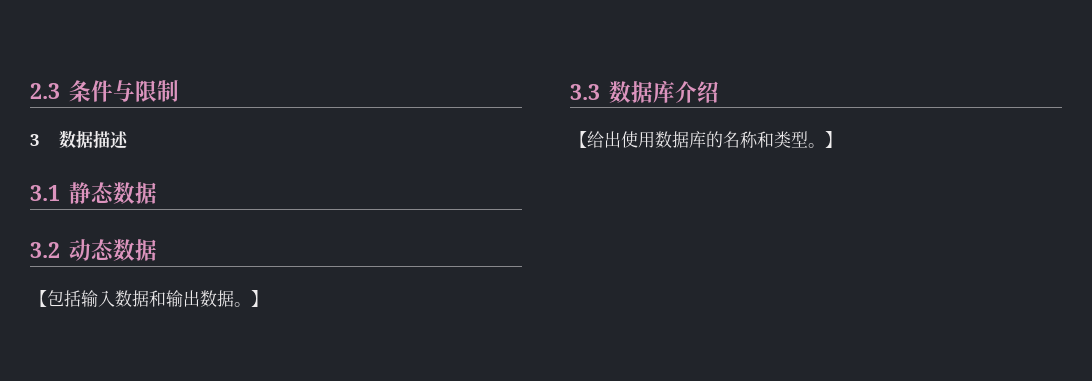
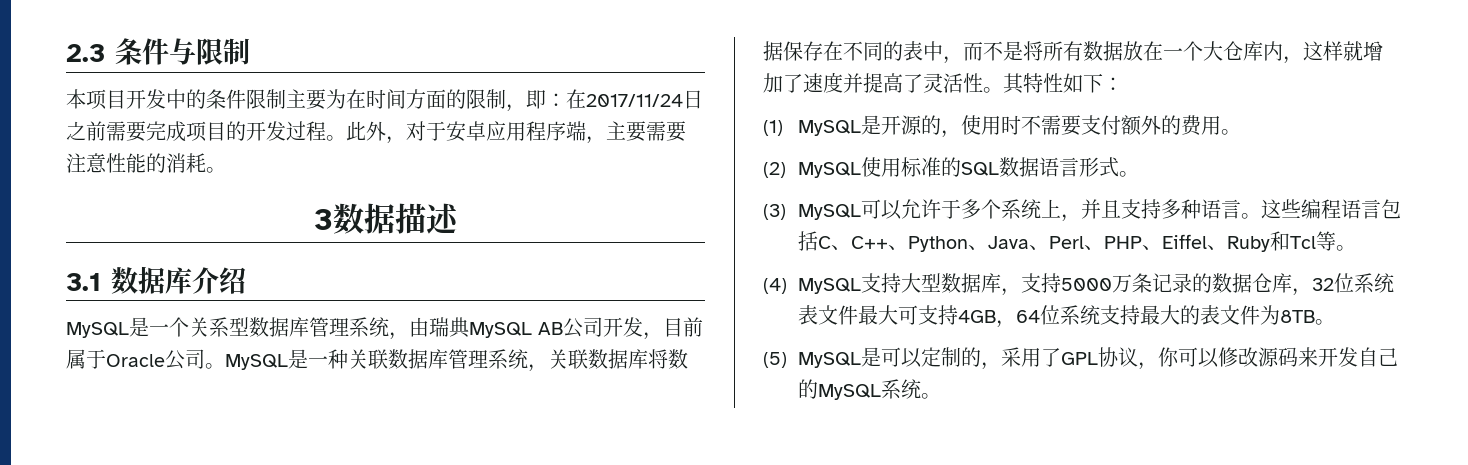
[30,130,129,149] [30,182,157,204] [30,239,157,261] [30,290,268,307] [570,80,719,103] [570,131,842,148] 3数据描述 // 3.1静态数据 // 3.2动态数据 // 【包括输入数据和输出数据。】 // 3.3数据库介绍 // 【给出使用数据库的名称和类型。】 -> [66,89,703,112] [66,121,686,144] [66,153,226,173] [314,203,459,234] [66,266,246,294] [66,317,703,340] [66,349,688,372] [763,41,1383,64] [763,72,1123,94] [763,115,1242,138] [763,157,1140,178] [763,199,1402,222] [798,231,1357,252] [763,273,1395,296] [798,305,1336,328] [763,347,1399,370] [798,379,942,400] 本项目开发中的条件限制主要为在时间方面的限制，即：在2017/11/24日之前需要完成项目的开发过程。此外，对于安卓应用程序端，主要需要注意性能的消耗。 // 3数据描述 // 3.1数据库介绍 // MySQL是一个关系型数据库管理系统，由瑞典MySQL AB公司开发，目前属于Oracle公司。MySQL是一种关联数据库管理系统，关联数据库将数据保存在不同的表中，而不是将所有数据放在一个大仓库内，这样就增加了速度并提高了灵活性。其特性如下： // (1) MySQL是开源的，使用时不需要支付额外的费用。 // (2) MySQL使用标准的SQL数据语言形式。 // (3) MySQL可以允许于多个系统上，并且支持多种语言。这些编程语言包括C、C++、Python、Java、Perl、PHP、Eiffel、Ruby和Tcl等。 // (4) MySQL支持大型数据库，支持5000万条记录的数据仓库，32位系统表文件最大可支持4GB，64位系统支持最大的表文件为8TB。 // (5) MySQL是可以定制的，采用了GPL协议，你可以修改源码来开发自己的MySQL系统。

